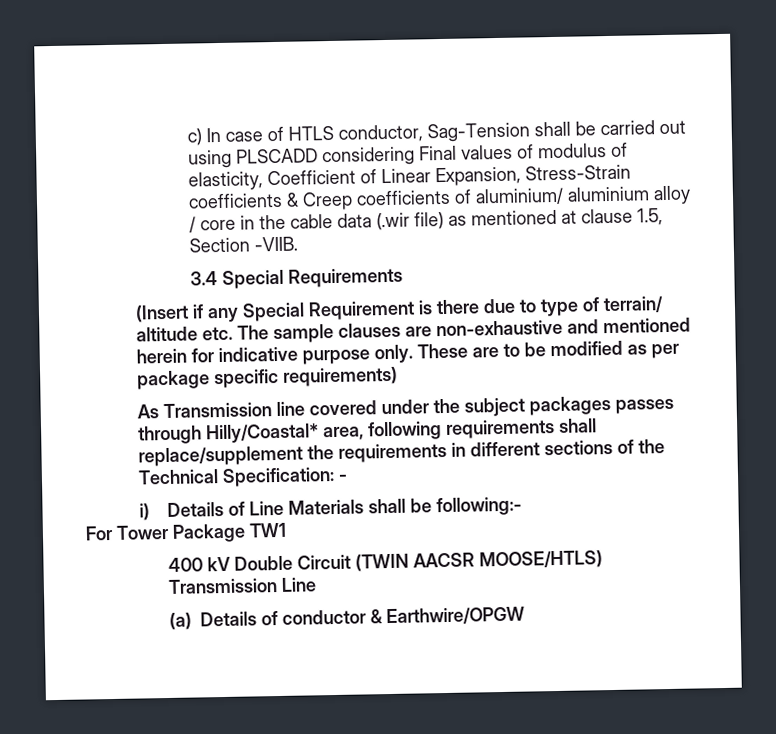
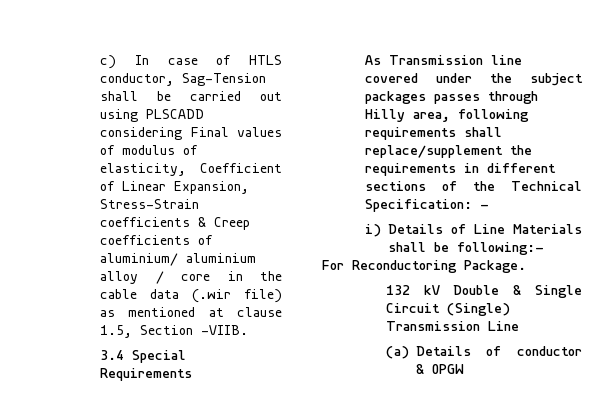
[135,296,665,323] [136,317,692,344] [136,340,681,365] [137,366,399,390] // (Insert if any Special Requirement is there due to type of terrain/ altitude etc. The sample clauses are non-exhaustive and mentioned herein for indicative purpose only. These are to be modified as per package specific requirements) -> (192, 374) none
[206,423,320,444] Hilly/Coastal* -> [364,109,405,122] Hilly
[116,522,287,543] [167,550,603,572] Tower Package TW1 // 400 kV Double Circuit (TWIN AACSR MOOSE/HTLS) -> [352,260,526,273] [385,285,582,298] [385,303,510,316] Reconductoring Package. // 132 kV Double & Single Circuit (Single)
[385,606,525,626] Earthwire/OPGW -> [431,364,464,374] OPGW

